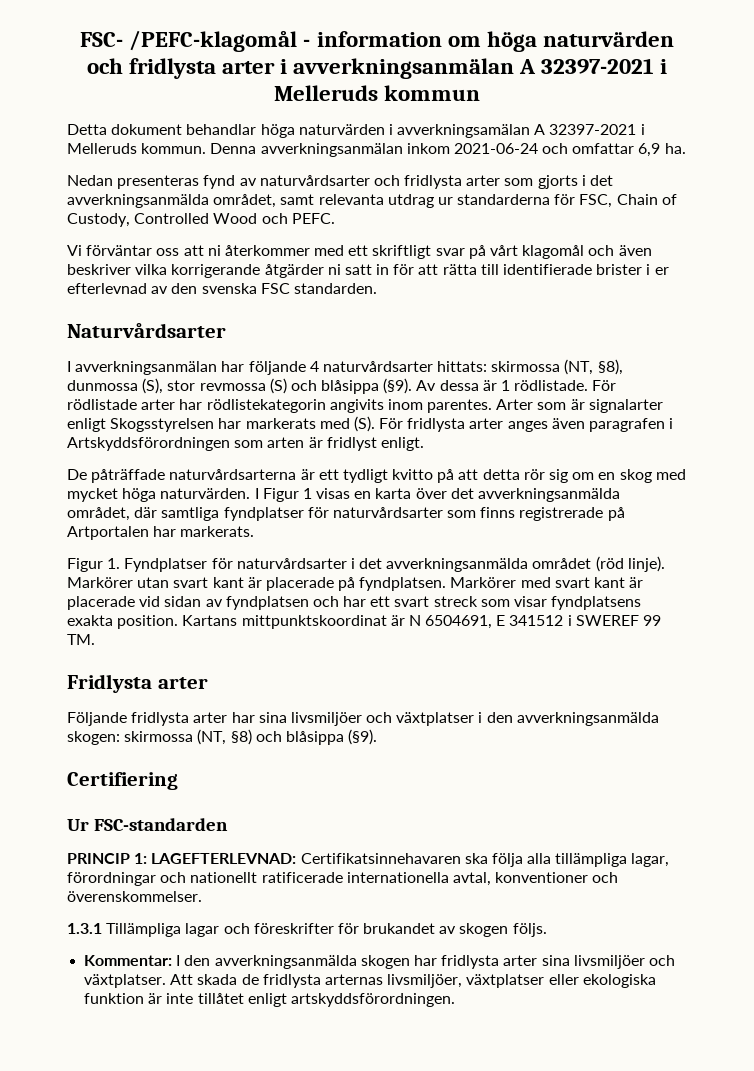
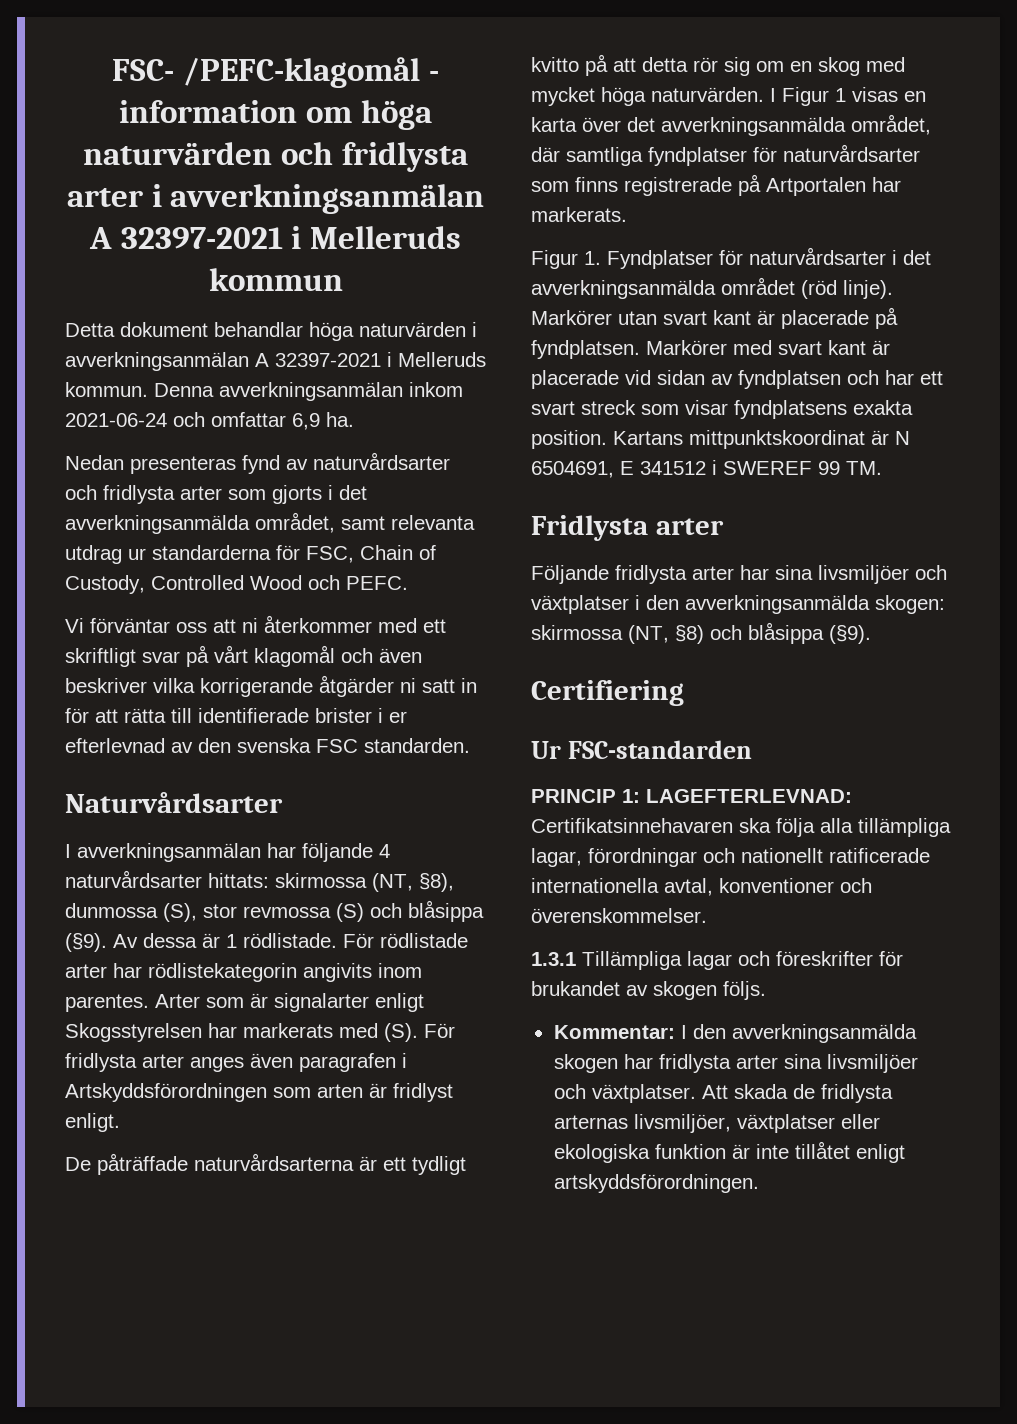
[397,124,531,138] avverkningsamälan -> [65,352,249,371] avverkningsanmälan

